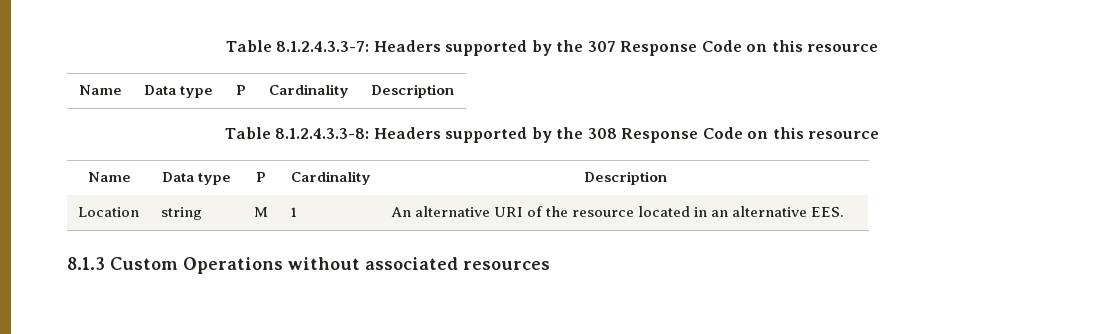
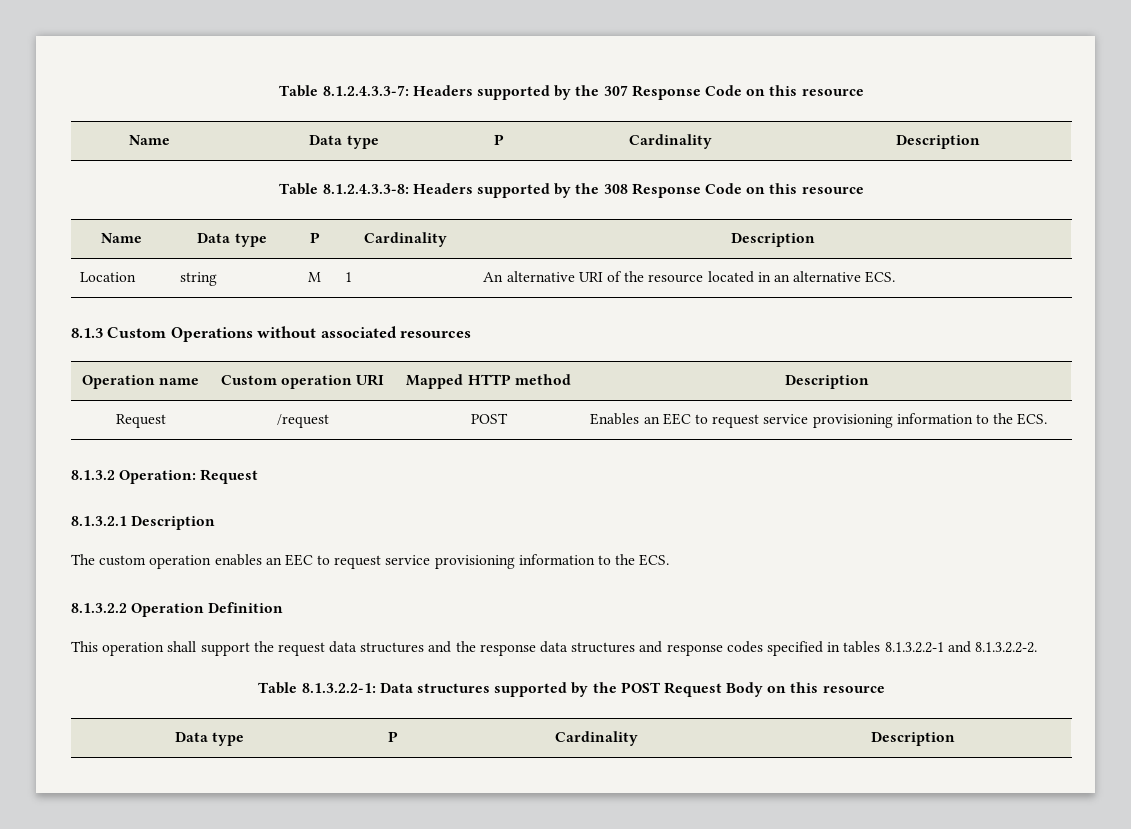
[811,207,845,217] EES. -> [865,271,896,283] ECS.
(550, 265) none -> [81,375,200,389] [220,374,385,389] [406,374,571,389] [784,375,869,389] [115,414,166,428] [276,414,329,428] [470,413,508,424] [590,413,1048,428] [71,469,259,484] [71,516,216,530] [71,554,670,569] [71,602,284,617] [71,641,1037,656] [258,682,885,697] [174,732,245,746] [388,731,398,742] [554,731,638,746] [870,732,955,746] // Operation name | Custom operation URI | Mapped HTTP method | Description // Request | /request | POST | Enables an EEC to request service provisioning information to the ECS. // 8.1.3.2 Operation: Request // 8.1.3.2.1 Description // The custom operation enables an EEC to request service provisioning information to the ECS. // 8.1.3.2.2 Operation Definition // This operation shall support the request data structures and the response data structures and response codes specified in tables 8.1.3.2.2-1 and 8.1.3.2.2-2. // Table 8.1.3.2.2-1: Data structures supported by the POST Request Body on this resource // Data type | P | Cardinality | Description

